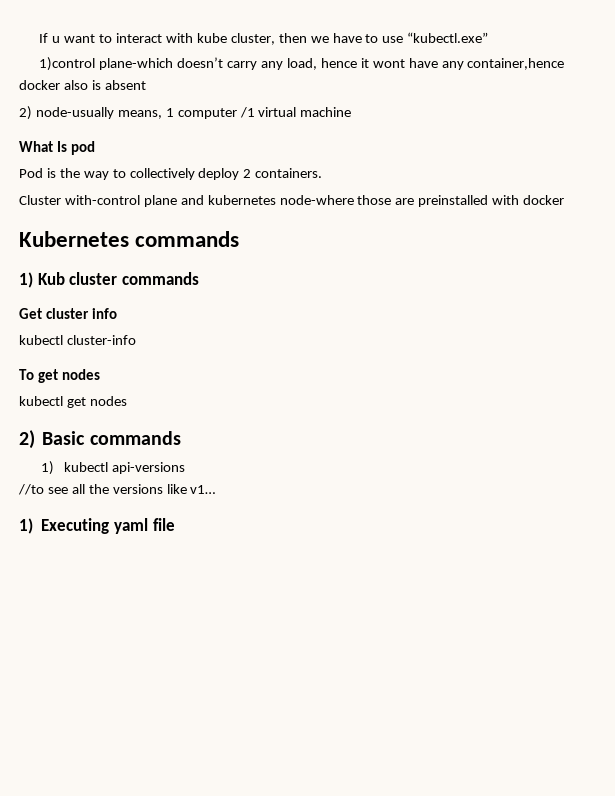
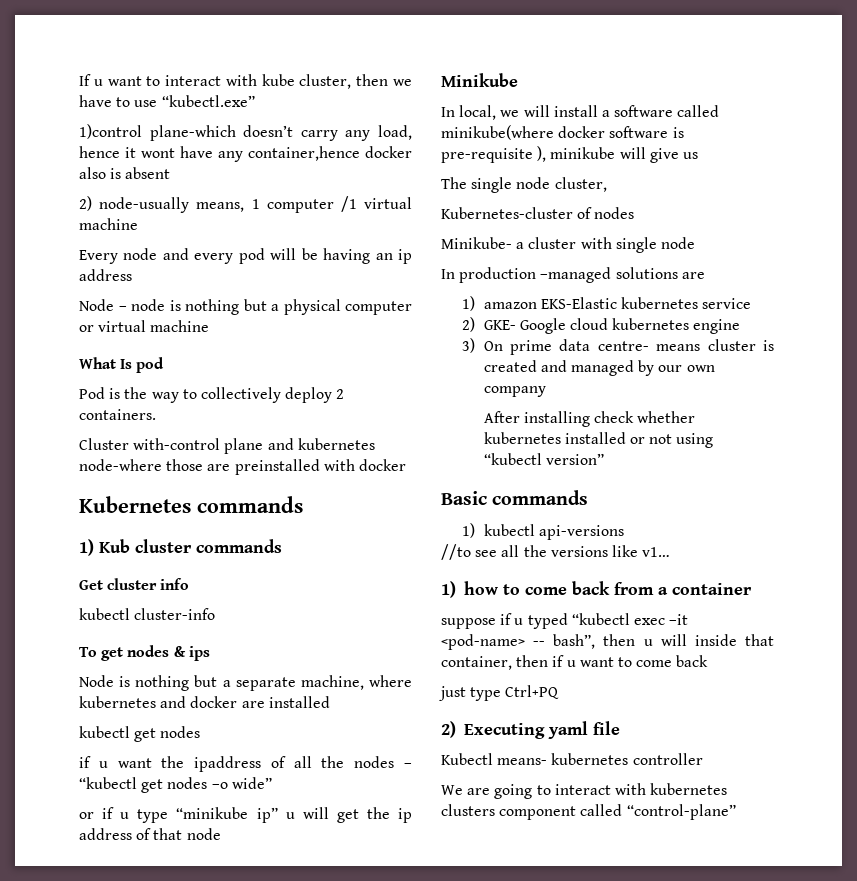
(352, 112) none -> [79,248,413,264] [79,269,132,281] [79,299,412,315] [79,320,210,332] // Every node and every pod will be having an ip address // Node – node is nothing but a physical computer or virtual machine
[19,396,127,408] [19,430,35,449] // kubectl get nodes // 2) -> [173,646,210,661] [79,675,412,691] [79,696,330,708] [79,726,201,742] [79,756,412,772] [79,777,272,793] [79,807,412,823] [79,828,221,840] [441,73,518,87] [441,105,720,120] [441,125,684,140] [441,146,698,163] [441,177,607,193] [441,207,635,219] [441,237,695,253] [441,267,705,283] [462,296,752,311] [462,317,741,334] [462,338,774,355] [483,360,715,376] [483,386,546,397] [483,411,696,427] [483,432,714,448] [483,453,604,465] & ips // Node is nothing but a separate machine, where kubernetes and docker are installed // kubectl get nodes // if u want the ipaddress of all the nodes – “kubectl get nodes –o wide” // or if u type “minikube ip” u will get the ip address of that node // Minikube // In local, we will install a software called minikube(where docker software is pre-requisite ), minikube will give us // The single node cluster, // Kubernetes-cluster of nodes // Minikube- a cluster with single node // In production –managed solutions are // 1) amazon EKS-Elastic kubernetes service // 2) GKE- Google cloud kubernetes engine // 3) On prime data centre- means cluster is created and managed by our own company // After installing check whether kubernetes installed or not using “kubectl version” //
[41,518,175,534] Executing yaml file -> [463,581,752,595] [441,613,689,629] [441,634,774,650] [441,655,709,670] [439,685,560,701] [441,721,620,739] [441,753,703,765] [441,783,728,799] [441,804,736,820] how to come back from a container // suppose if u typed “kubectl exec –it <pod-name> -- bash”, then u will inside that container, then if u want to come back // just type Ctrl+PQ // 2) Executing yaml file // Kubectl means- kubernetes controller // We are going to interact with kubernetes clusters component called “control-plane”

